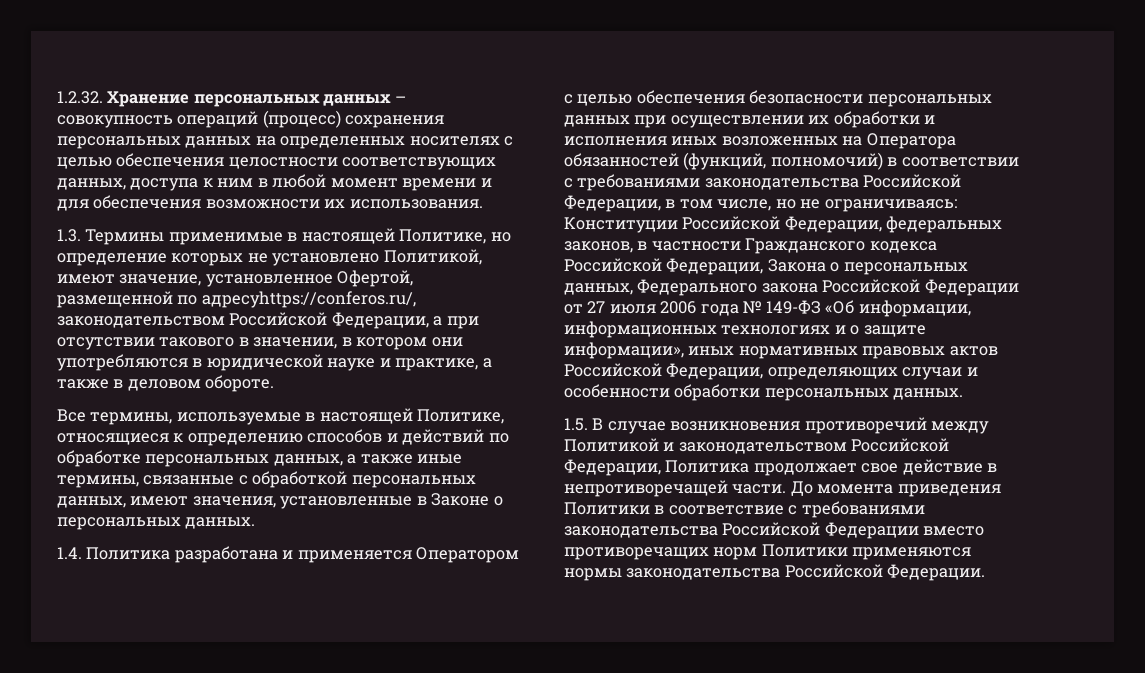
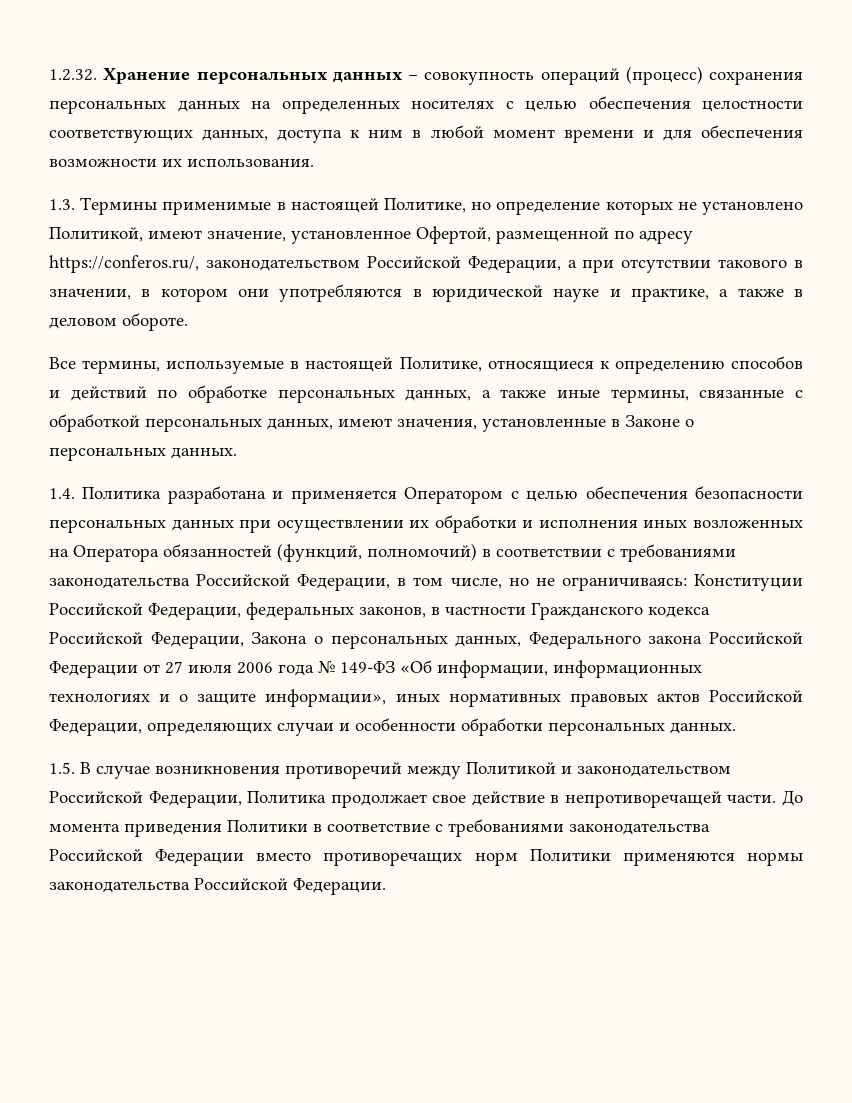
[201,291,416,308] адресуhttps://conferos.ru/, -> [639,230,693,244] [49,255,199,273] адресу https://conferos.ru/,

